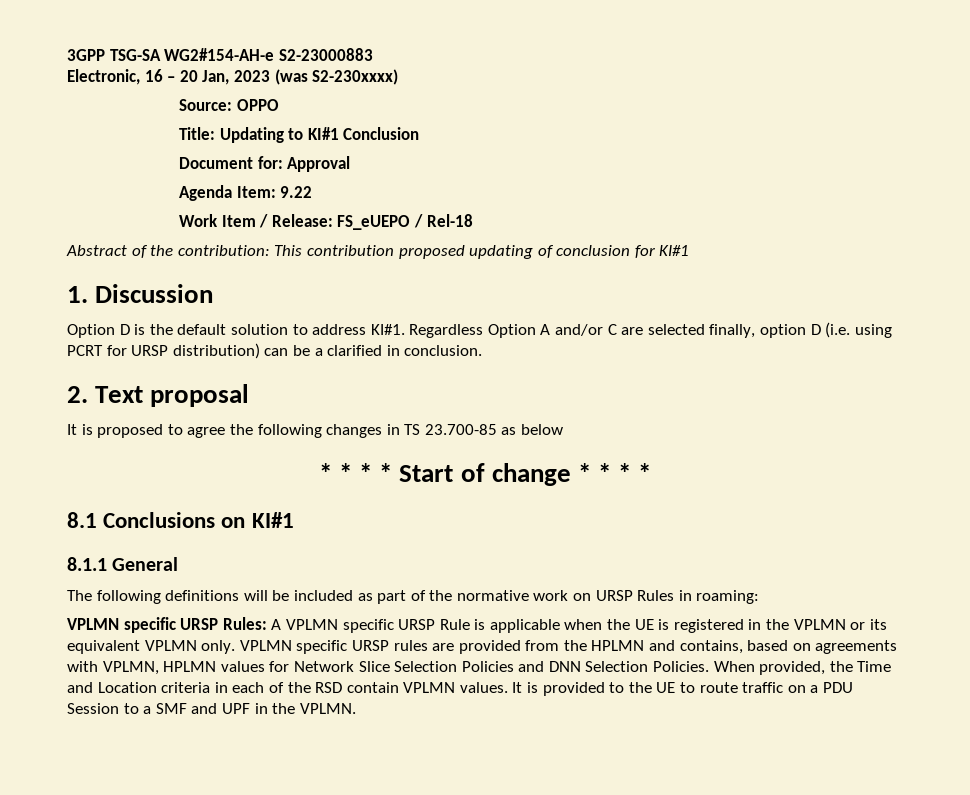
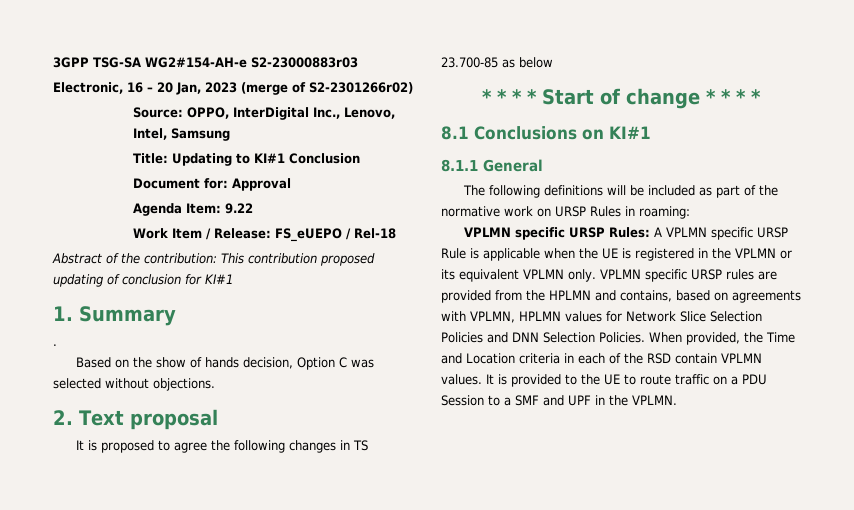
[278,48,373,61] S2-23000883 -> [251,57,358,68] S2-23000883r03
[274,69,399,85] [179,99,279,111] (was S2-230xxxx) // Source: OPPO -> [241,82,413,95] [133,107,396,120] [133,128,231,141] (merge of S2-2301266r02) // Source: OPPO, InterDigital Inc., Lenovo, Intel, Samsung
[95,284,214,303] [67,322,892,338] [67,343,483,359] Discussion // Option D is the default solution to address KI#1. Regardless Option A and/or C are selected finally, option D (i.e. using PCRT for URSP distribution) can be a clarified in conclusion. -> [79,306,176,326] [53,344,57,346] [76,357,375,370] [53,378,215,391] Summary // . // Based on the show of hands decision, Option C was selected without objections.

